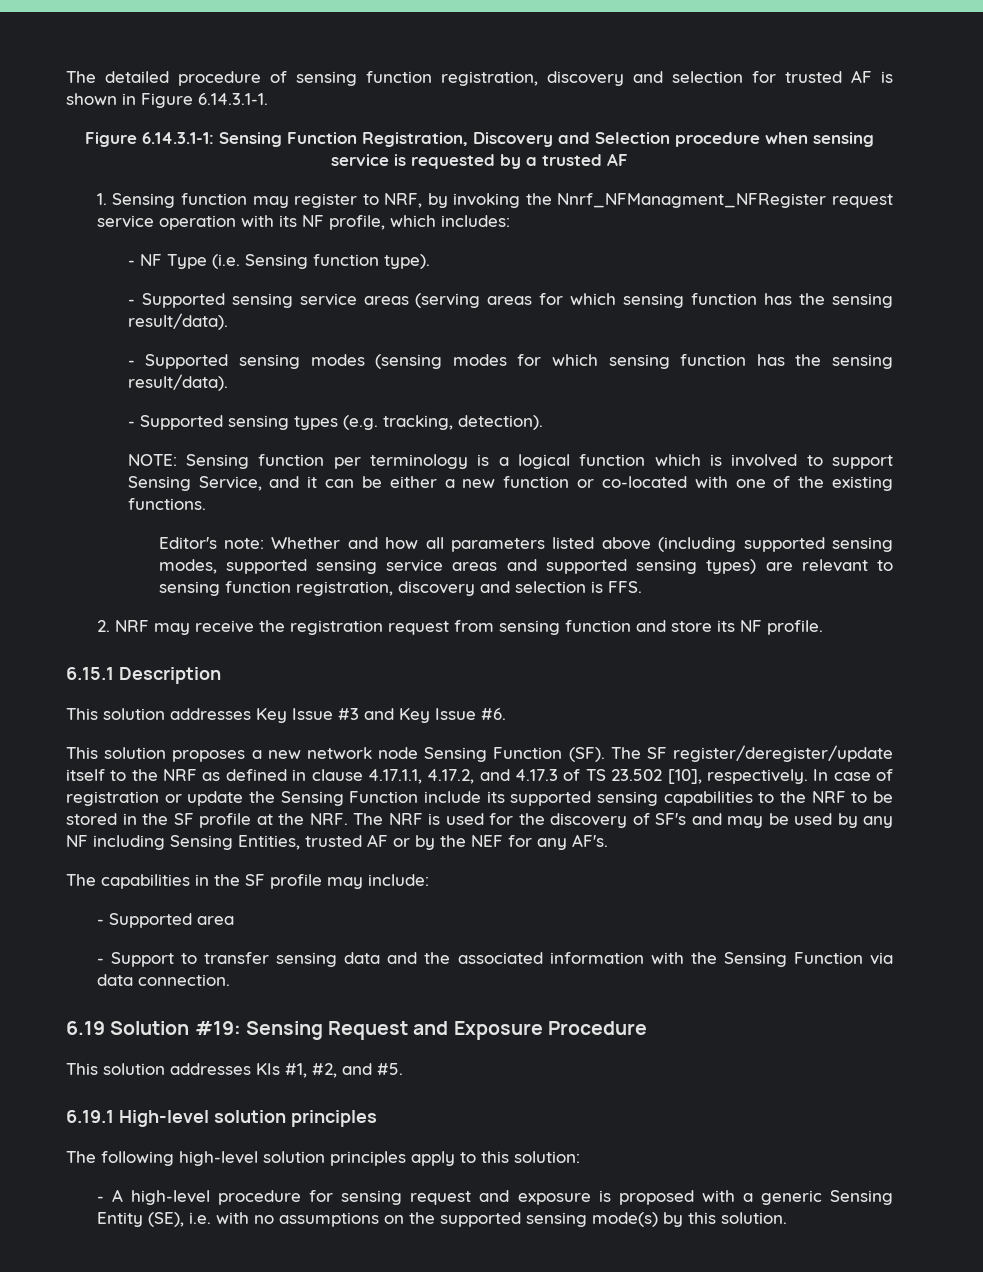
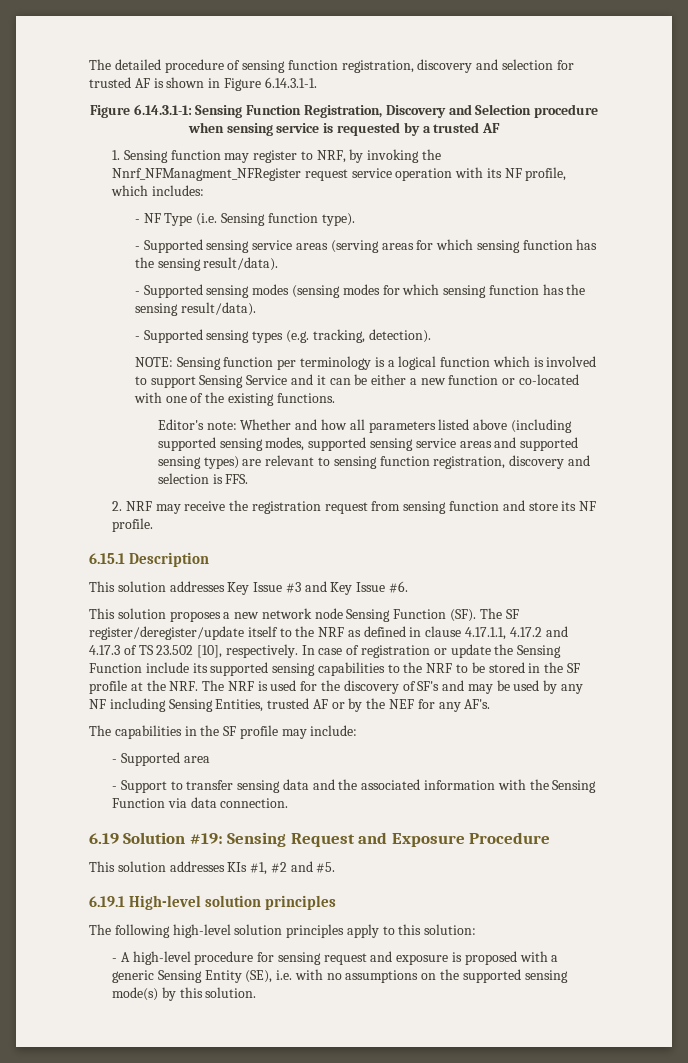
[198,476,262,491] Service, -> [246,375,288,385] Service
[427,769,475,784] 4.17.2, -> [509,627,542,637] 4.17.2
[312,1063,337,1078] #2, -> [270,862,287,873] #2

